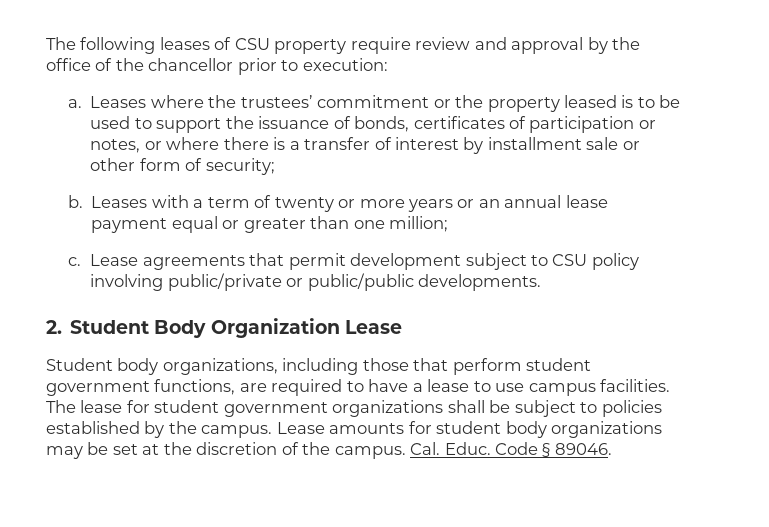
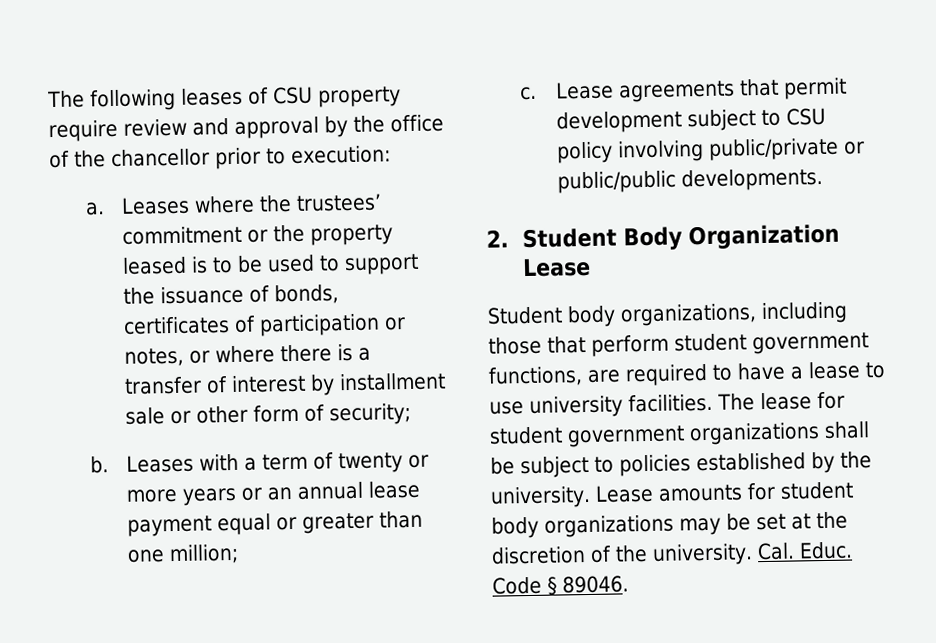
[528,383,596,396] campus -> [529,395,623,418] university
[201,425,273,438] campus. -> [490,485,591,509] university.
[334,446,406,459] campus. -> [652,543,753,566] university.

